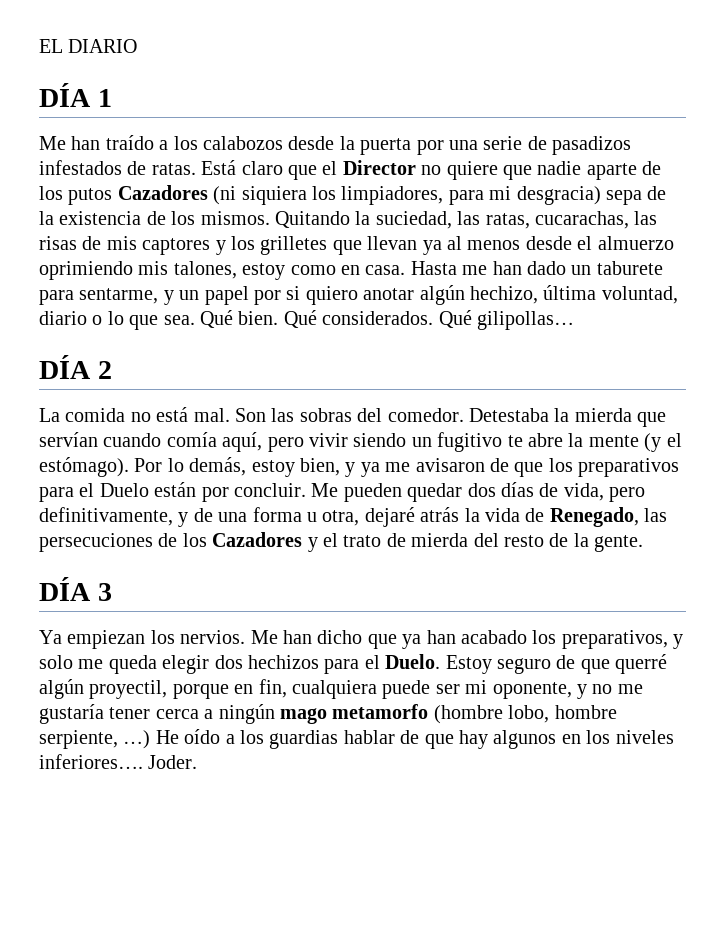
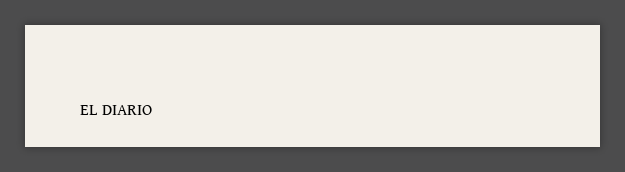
[39,83,112,107] [39,135,632,155] [39,160,662,180] [39,185,667,205] [39,211,658,229] [39,236,674,255] [39,261,663,280] [39,285,678,305] [39,310,574,330] [39,355,112,379] [39,407,667,427] [39,432,682,452] [39,457,680,477] [39,482,646,502] [39,507,668,527] [39,532,644,552] [39,577,112,601] [39,630,684,649] [39,654,668,674] [39,679,643,699] [39,704,617,724] [39,729,674,749] [39,754,198,769] // DÍA 1 // Me han traído a los calabozos desde la puerta por una serie de pasadizos infestados de ratas. Está claro que el Director no quiere que nadie aparte de los putos Cazadores (ni siquiera los limpiadores, para mi desgracia) sepa de la existencia de los mismos. Quitando la suciedad, las ratas, cucarachas, las risas de mis captores y los grilletes que llevan ya al menos desde el almuerzo oprimiendo mis talones, estoy como en casa. Hasta me han dado un taburete para sentarme, y un papel por si quiero anotar algún hechizo, última voluntad, diario o lo que sea. Qué bien. Qué considerados. Qué gilipollas… // DÍA 2 // La comida no está mal. Son las sobras del comedor. Detestaba la mierda que servían cuando comía aquí, pero vivir siendo un fugitivo te abre la mente (y el estómago). Por lo demás, estoy bien, y ya me avisaron de que los preparativos para el Duelo están por concluir. Me pueden quedar dos días de vida, pero definitivamente, y de una forma u otra, dejaré atrás la vida de Renegado, las persecuciones de los Cazadores y el trato de mierda del resto de la gente. // DÍA 3 // Ya empiezan los nervios. Me han dicho que ya han acabado los preparativos, y solo me queda elegir dos hechizos para el Duelo. Estoy seguro de que querré algún proyectil, porque en fin, cualquiera puede ser mi oponente, y no me gustaría tener cerca a ningún mago metamorfo (hombre lobo, hombre serpiente, …) He oído a los guardias hablar de que hay algunos en los niveles inferiores…. Joder. -> (152, 110) none

